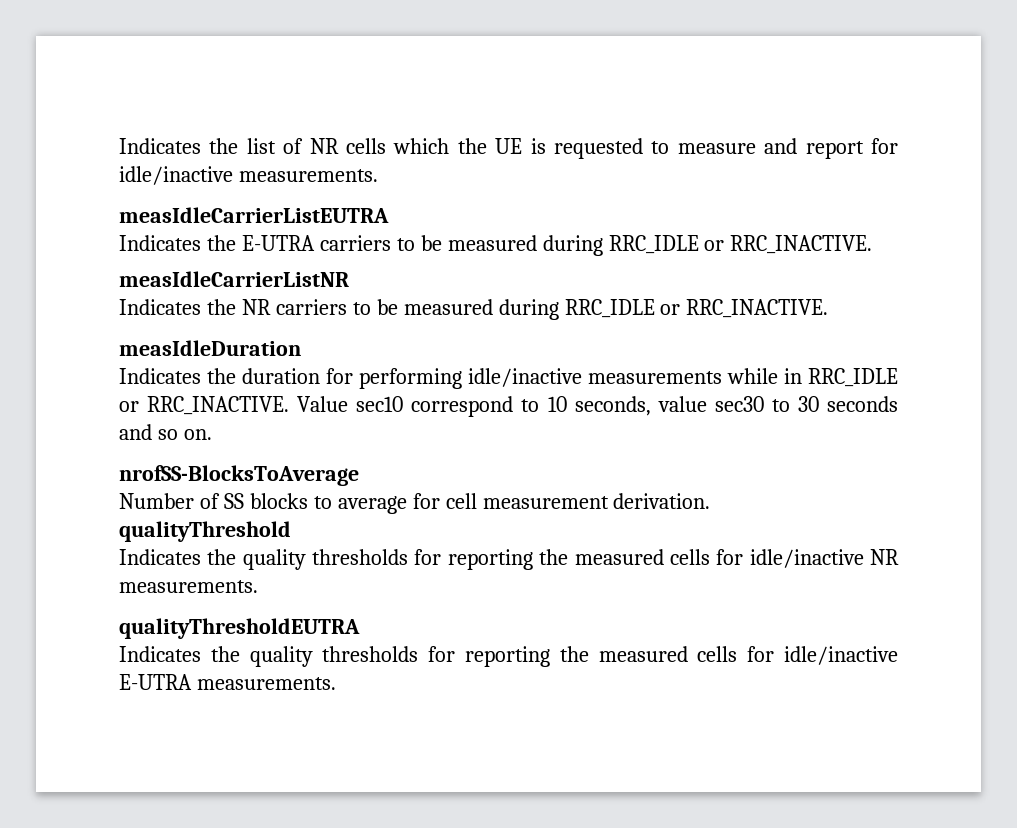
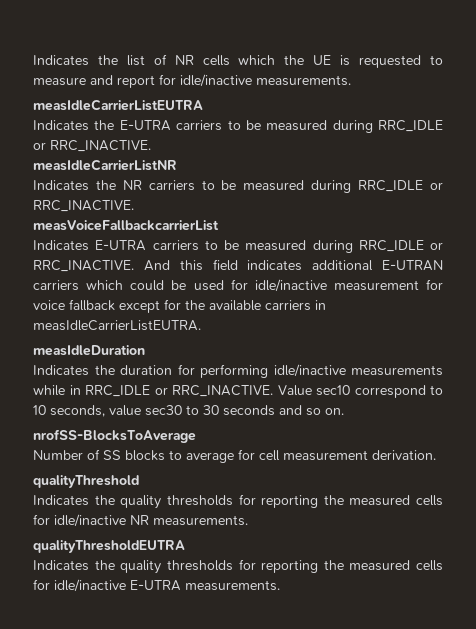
(829, 308) none -> [33,220,219,231] [33,240,443,253] [33,259,443,272] [33,279,443,292] [33,299,326,313] [33,320,201,331] // measVoiceFallbackcarrierList // Indicates E-UTRA carriers to be measured during RRC_IDLE or RRC_INACTIVE. And this field indicates additional E-UTRAN carriers which could be used for idle/inactive measurement for voice fallback except for the available carriers in measIdleCarrierListEUTRA.

